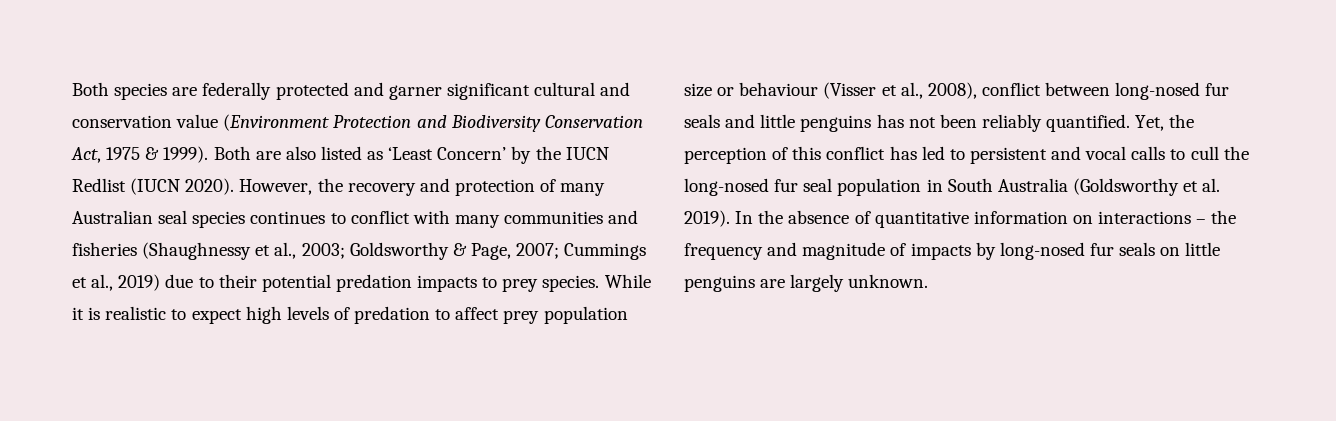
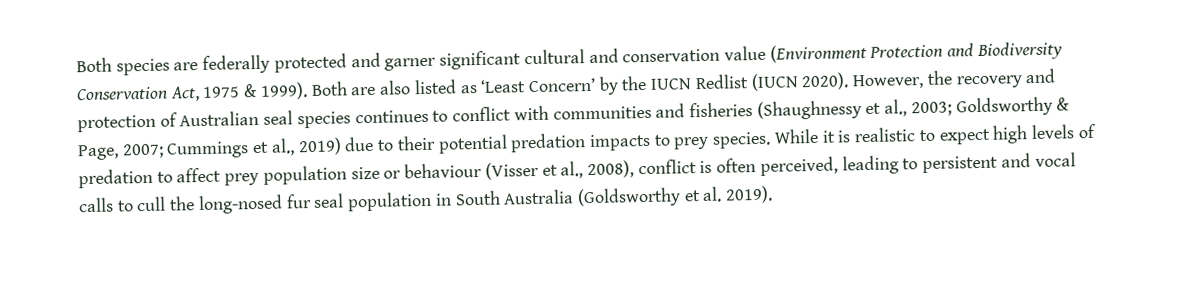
[560,183,606,196] many -> (178, 119) none
[454,215,500,228] many -> (549, 113) none
[1045,82,1230,100] [684,114,1195,132] [684,146,945,164] between long-nosed fur seals and little penguins has not been reliably quantified. Yet, the perception of this conflict has led -> [699,155,899,176] is often perceived, leading
[735,210,1237,228] [684,242,1221,260] [684,274,929,292] In the absence of quantitative information on interactions – the frequency and magnitude of impacts by long-nosed fur seals on little penguins are largely unknown. -> (774, 194) none

